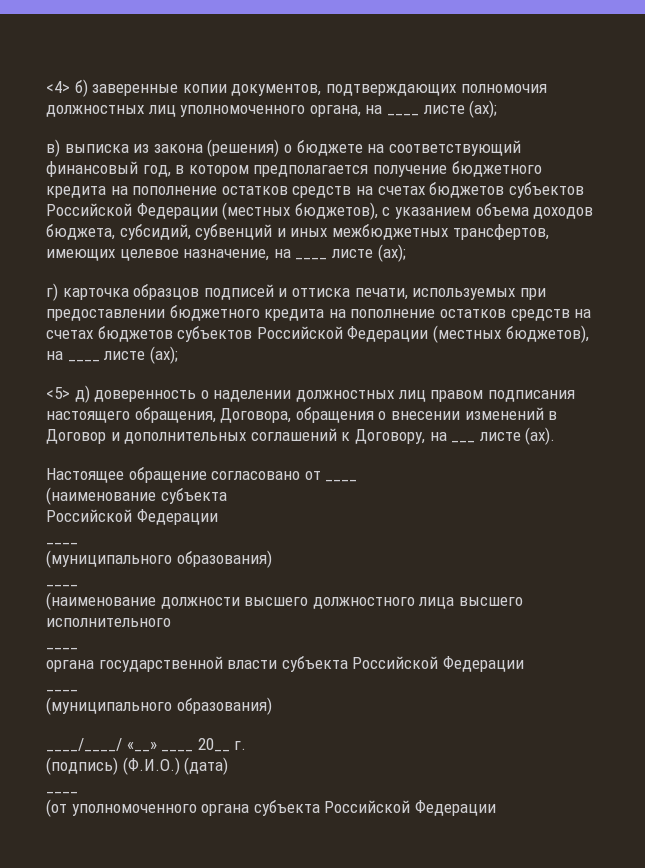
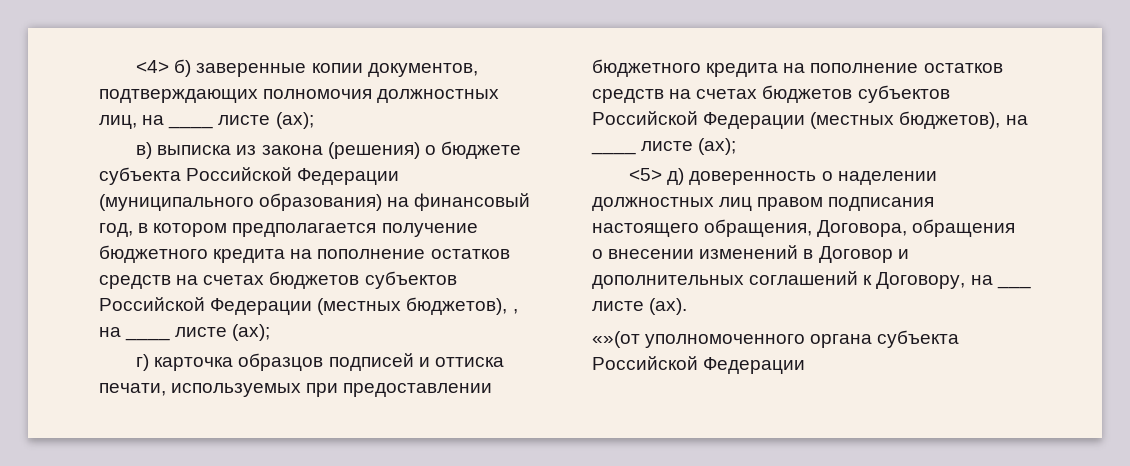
[148,105,361,117] лиц уполномоченного органа, -> [99,115,137,129] лиц,
[367,140,521,156] на соответствующий -> [99,167,400,185] [99,193,410,211] субъекта Российской Федерации (муниципального образования) на
[382,203,594,219] [46,224,549,240] [46,249,270,261] с указанием объема доходов бюджета, субсидий, субвенций и иных межбюджетных трансфертов, имеющих целевое назначение, -> [512,309,518,314] ,
[46,467,358,483] [46,487,227,505] [46,509,218,525] [46,542,78,545] [46,550,272,568] [46,584,78,587] [46,592,523,610] [46,618,171,627] [46,647,78,650] [46,656,524,672] [46,689,78,692] [46,697,272,715] [46,738,247,752] [46,757,229,775] [46,791,78,794] [46,799,67,817] Настоящее обращение согласовано от ____ // (наименование субъекта // Российской Федерации // ____ // (муниципального образования) // ____ // (наименование должности высшего должностного лица высшего исполнительного // ____ // органа государственной власти субъекта Российской Федерации // ____ // (муниципального образования) // ____/____/ «__» ____ 20__ г. // (подпись) (Ф.И.О.) (дата) // ____ // (от -> [592,331,640,348] «»(от

